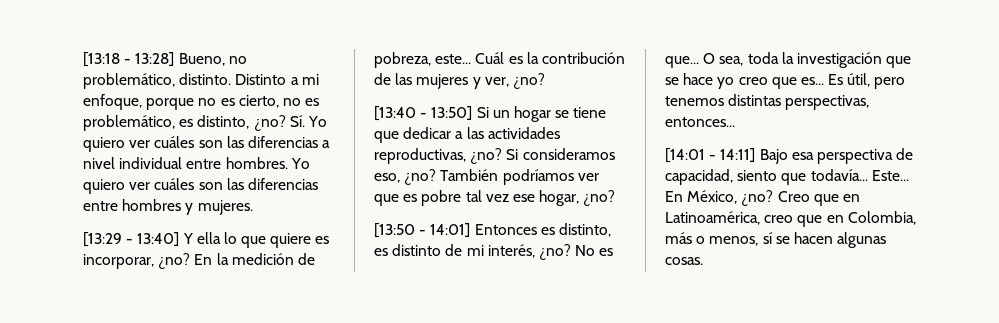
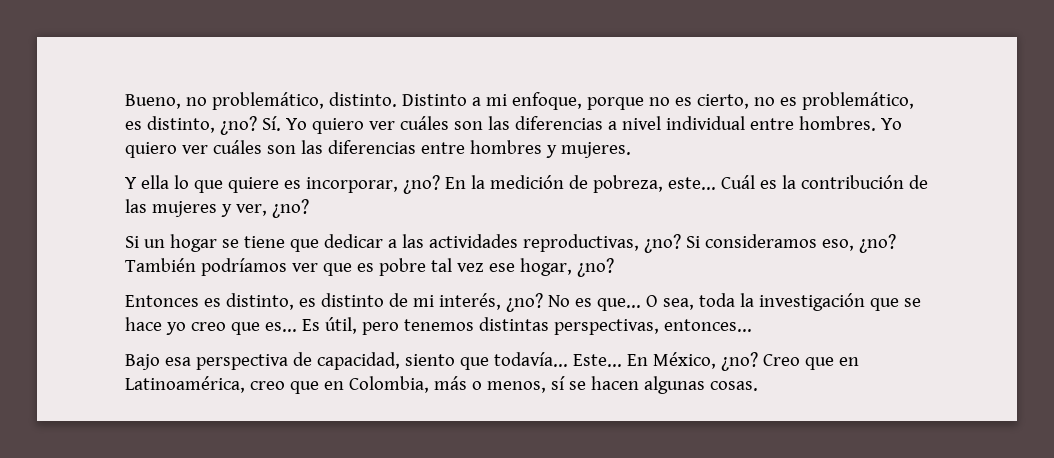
[83,52,175,67] [13:18 - 13:28] -> (125, 101) none
[83,232,180,247] [13:29 - 13:40] -> (631, 150) none
[374,106,473,121] [13:40 - 13:50] -> (309, 208) none
[374,223,471,238] [13:50 - 14:01] -> (614, 267) none
[665,148,756,163] [14:01 - 14:11] -> (752, 325) none

